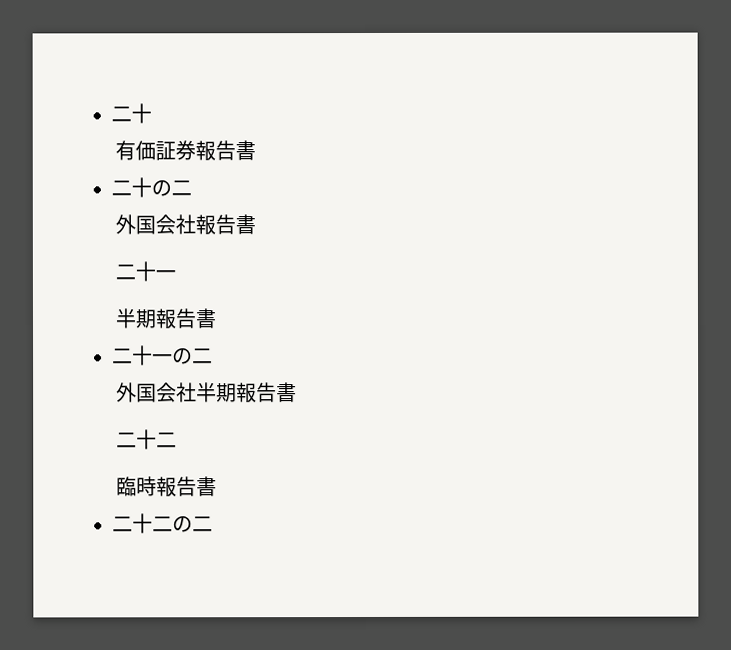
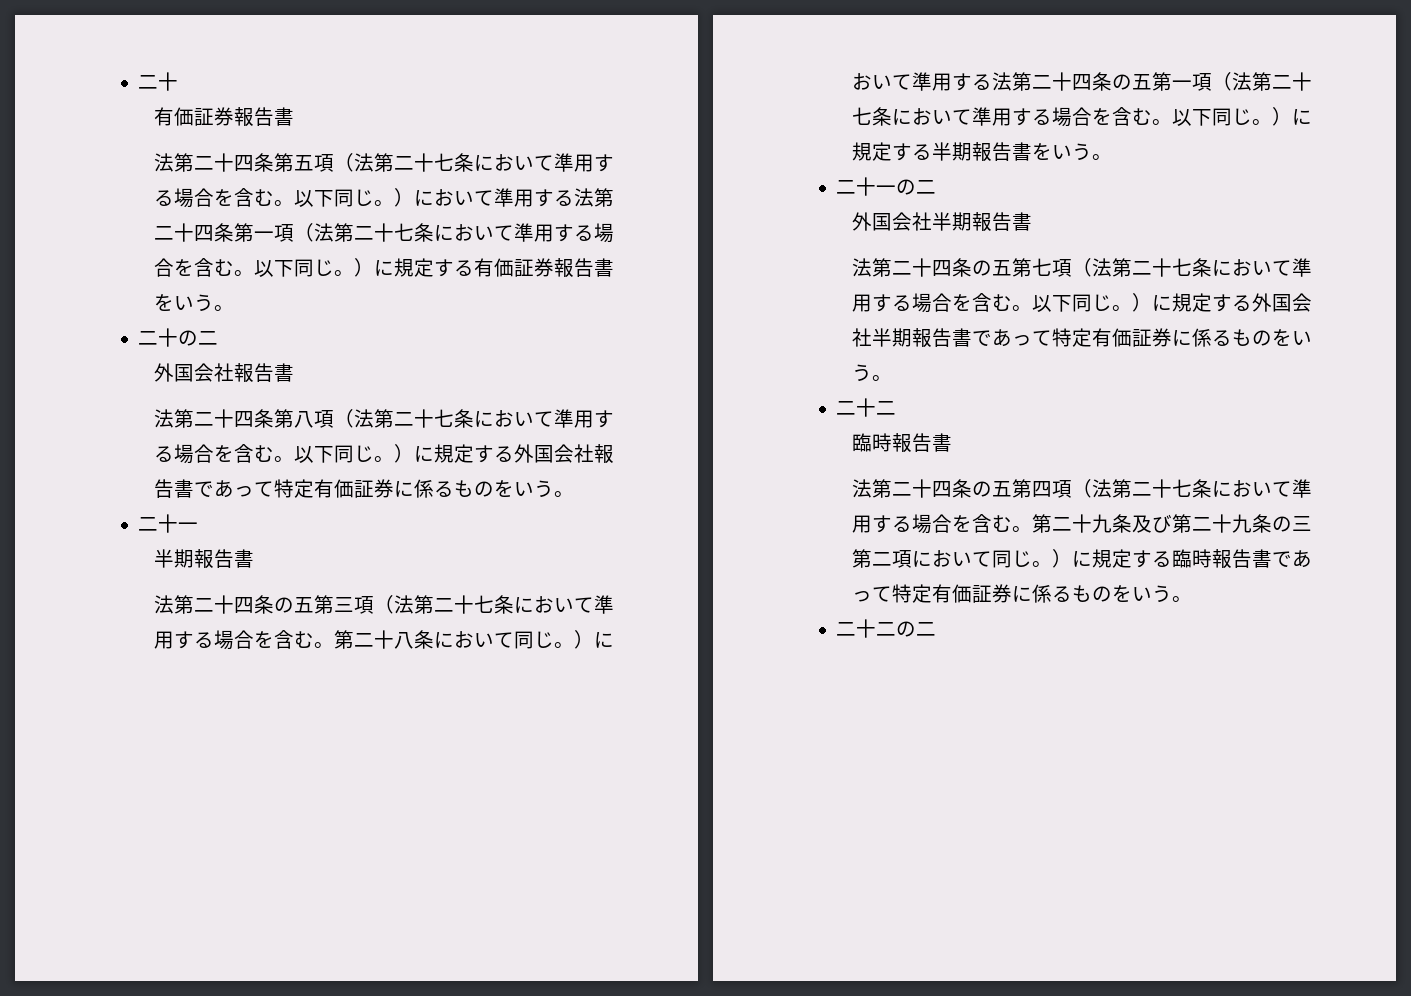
(256, 150) none -> [154,153,615,172] [154,188,615,208] [154,223,615,243] [154,258,615,278] [154,294,235,312] // 法第二十四条第五項（法第二十七条において準用する場合を含む。以下同じ。）において準用する法第二十四条第一項（法第二十七条において準用する場合を含む。以下同じ。）に規定する有価証券報告書をいう。
[114,261,176,282] [114,308,217,330] 二十一 // 半期報告書 -> [154,409,615,428] [154,444,615,464] [154,479,575,498] [138,514,199,533] [154,549,255,569] [154,595,615,614] [154,630,615,650] [852,72,1313,91] [852,107,1313,127] [852,142,1113,162] 法第二十四条第八項（法第二十七条において準用する場合を含む。以下同じ。）に規定する外国会社報告書であって特定有価証券に係るものをいう。 // 二十一 // 半期報告書 // 法第二十四条の五第三項（法第二十七条において準用する場合を含む。第二十八条において同じ。）において準用する法第二十四条の五第一項（法第二十七条において準用する場合を含む。以下同じ。）に規定する半期報告書をいう。
[115,429,177,450] [115,476,217,498] 二十二 // 臨時報告書 -> [852,258,1313,277] [852,293,1313,313] [852,328,1313,348] [852,364,893,382] [836,398,897,417] [852,433,953,453] [852,479,1313,498] [852,514,1313,534] [852,549,1313,569] [852,584,1193,603] 法第二十四条の五第七項（法第二十七条において準用する場合を含む。以下同じ。）に規定する外国会社半期報告書であって特定有価証券に係るものをいう。 // 二十二 // 臨時報告書 // 法第二十四条の五第四項（法第二十七条において準用する場合を含む。第二十九条及び第二十九条の三第二項において同じ。）に規定する臨時報告書であって特定有価証券に係るものをいう。

